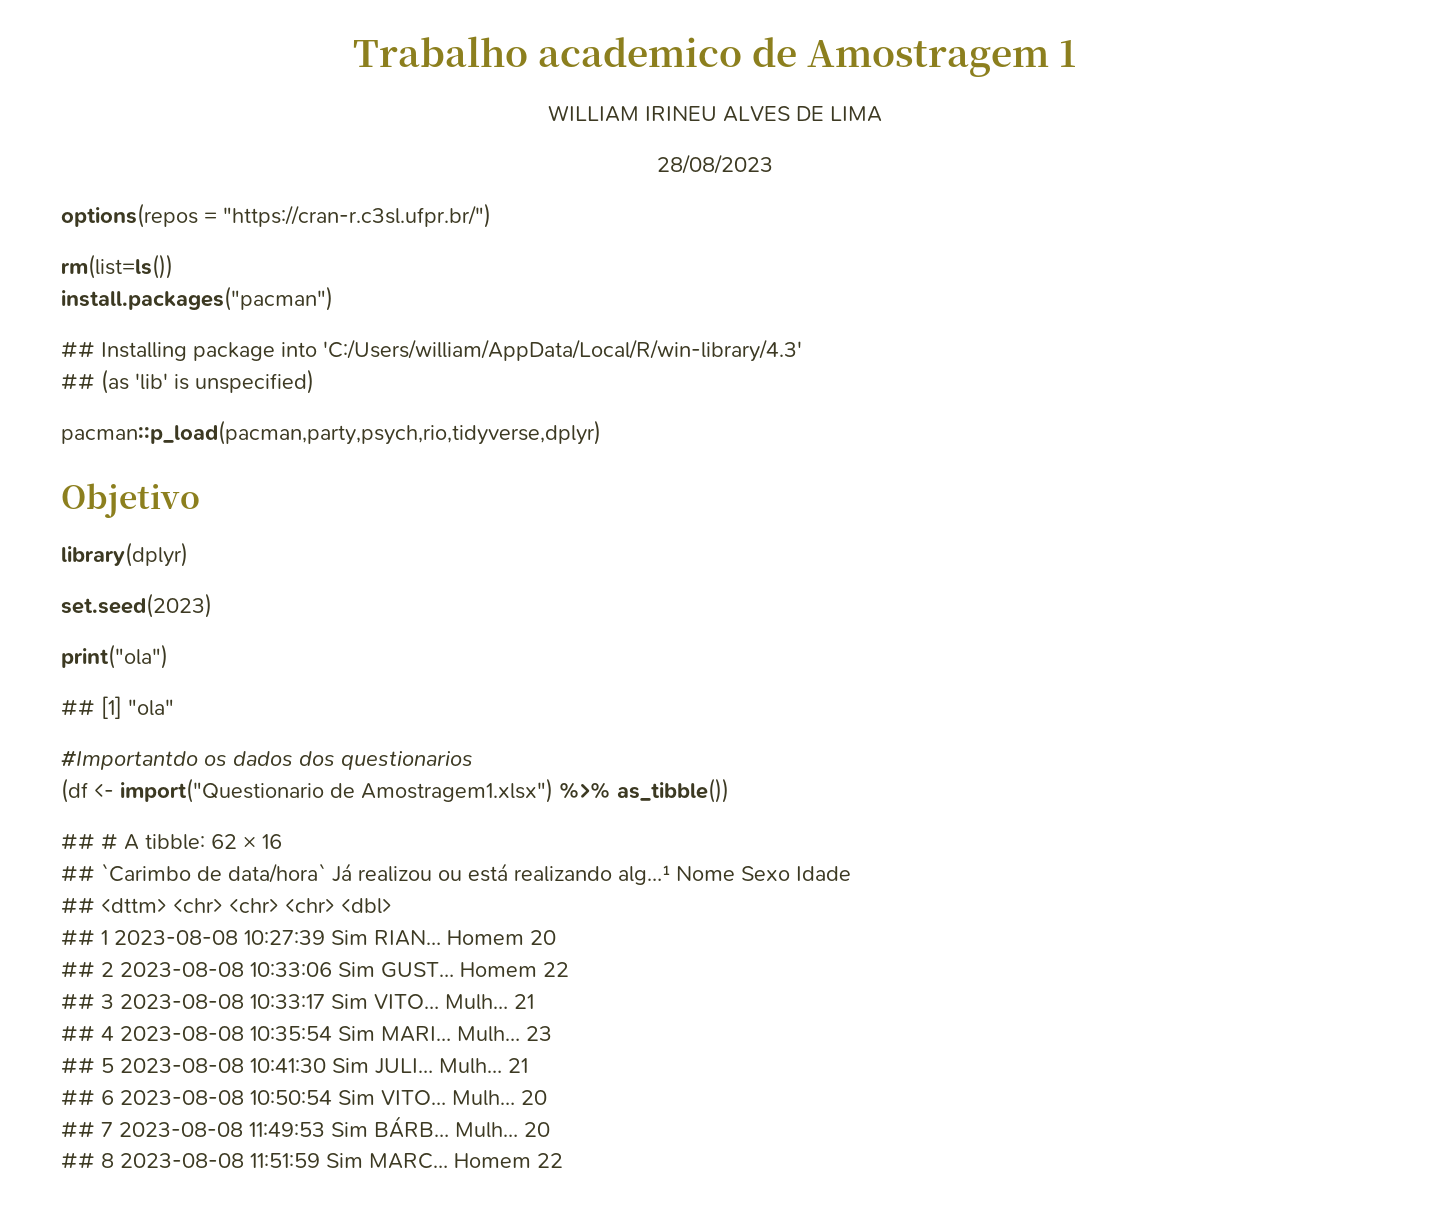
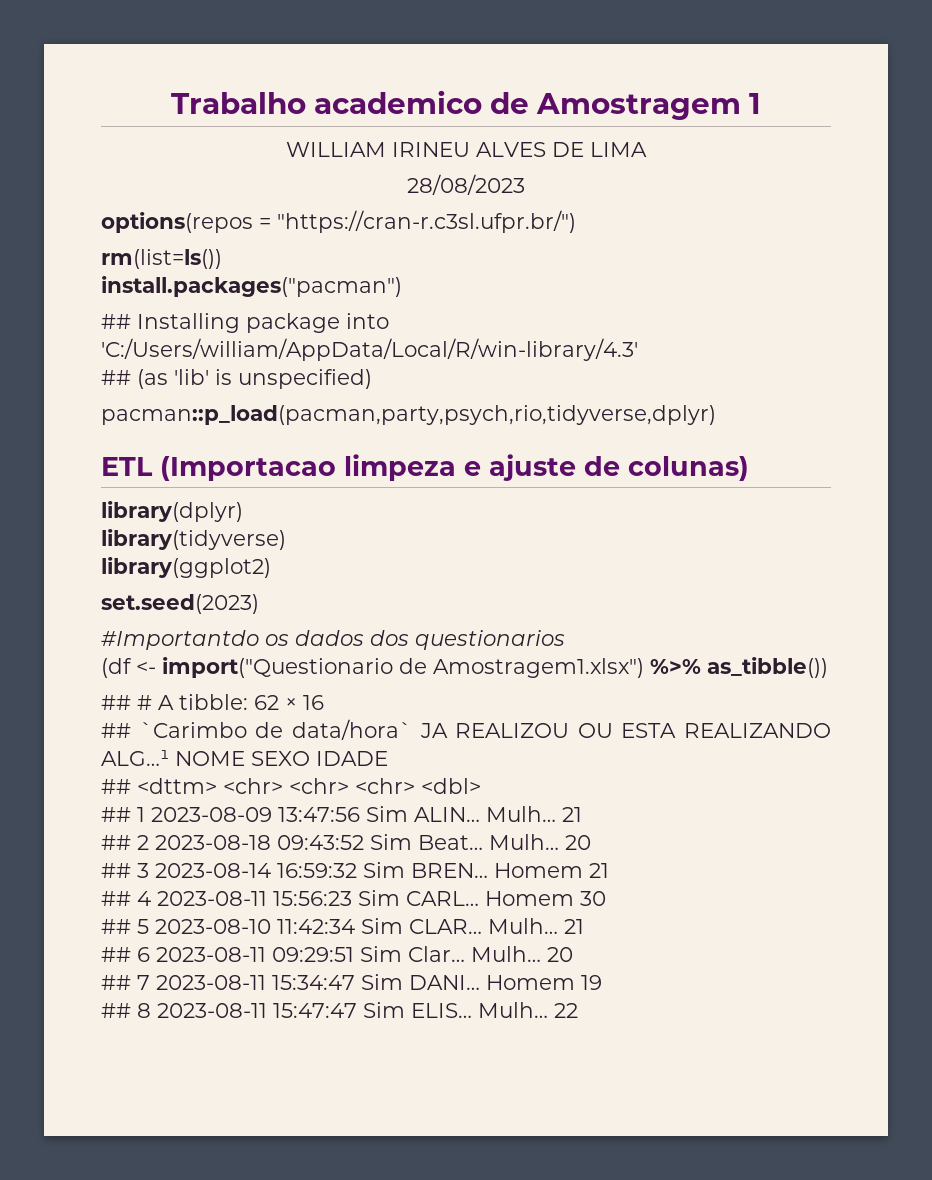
[61,483,200,518] Objetivo -> [101,454,749,481] ETL (Importacao limpeza e ajuste de colunas)
(188, 554) none -> [101,529,286,550] [101,557,271,578] // library(tidyverse) // library(ggplot2)
[61,644,168,669] [61,696,174,719] // print("ola") // ## [1] "ola" -> (259, 604) none
[332,863,851,885] Já realizou ou está realizando alg…¹ Nome Sexo Idade -> [419,723,831,738] [101,750,388,766] JA REALIZOU OU ESTA REALIZANDO ALG…¹ NOME SEXO IDADE
[114,930,556,946] [61,961,569,978] [61,993,534,1010] [61,1025,552,1042] [61,1057,433,1074] 2023-08-08 10:27:39 Sim RIAN… Homem 20 // ## 2 2023-08-08 10:33:06 Sim GUST… Homem 22 // ## 3 2023-08-08 10:33:17 Sim VITO… Mulh… 21 // ## 4 2023-08-08 10:35:54 Sim MARI… Mulh… 23 // ## 5 2023-08-08 10:41:30 Sim JULI… -> [151,806,582,822] [101,834,591,850] [101,862,609,878] [101,890,606,906] [101,918,482,934] 2023-08-09 13:47:56 Sim ALIN… Mulh… 21 // ## 2 2023-08-18 09:43:52 Sim Beat… Mulh… 20 // ## 3 2023-08-14 16:59:32 Sim BREN… Homem 21 // ## 4 2023-08-11 15:56:23 Sim CARL… Homem 30 // ## 5 2023-08-10 11:42:34 Sim CLAR…
[120,1090,446,1105] 2023-08-08 10:50:54 Sim VITO… -> [156,946,465,962] 2023-08-11 09:29:51 Sim Clar…
[119,1116,550,1138] [61,1152,531,1169] 2023-08-08 11:49:53 Sim BÁRB… Mulh… 20 // ## 8 2023-08-08 11:51:59 Sim MARC… Homem -> [156,974,602,990] [101,1002,548,1018] 2023-08-11 15:34:47 Sim DANI… Homem 19 // ## 8 2023-08-11 15:47:47 Sim ELIS… Mulh…

